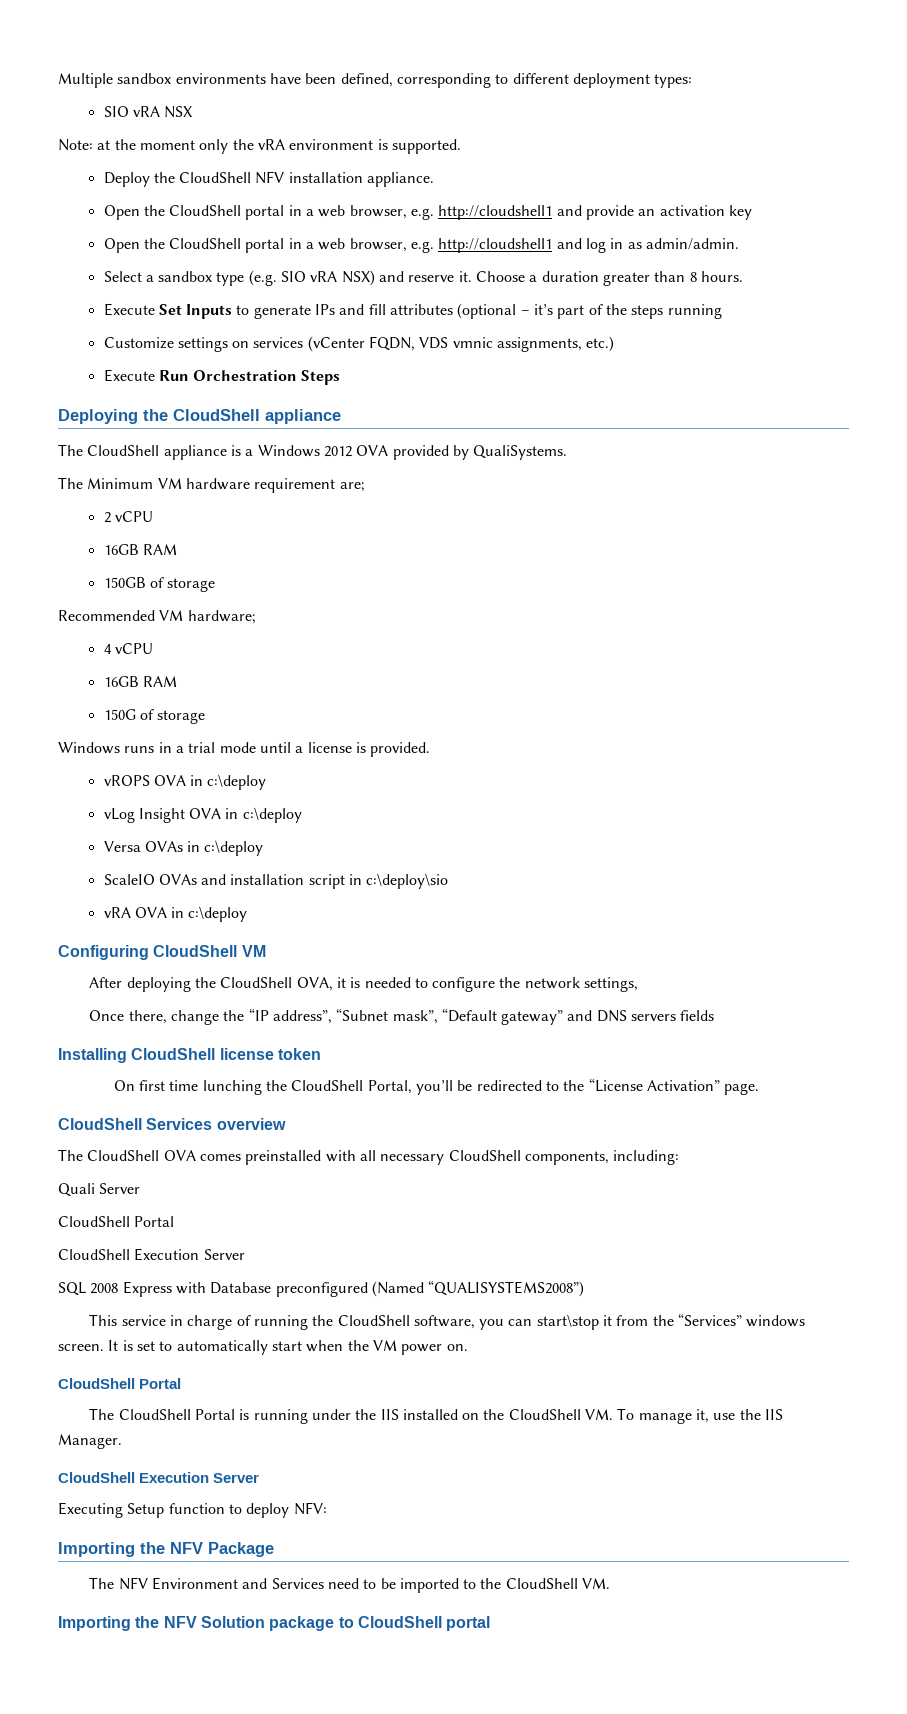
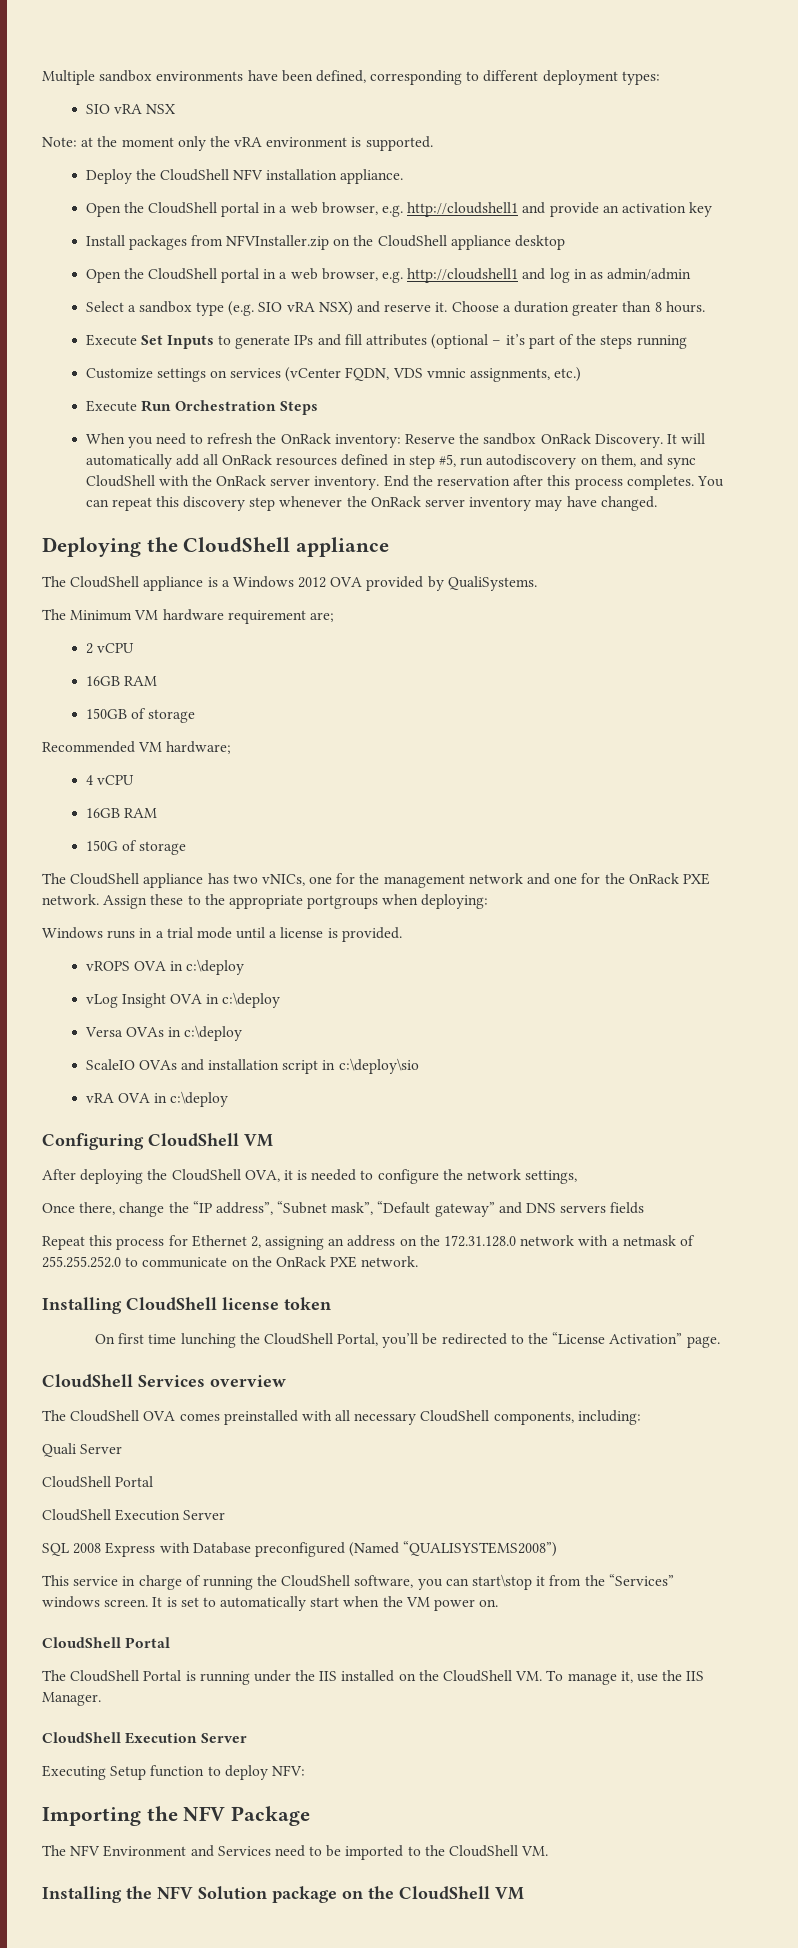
(752, 212) none -> [85,235,566,250] // Install packages from NFVInstaller.zip on the CloudShell appliance desktop
[645,238,739,250] admin/admin. -> [607,268,692,280] admin/admin
(341, 377) none -> [85,433,706,448] [85,454,697,469] [85,475,724,490] [85,496,657,511] // When you need to refresh the OnRack inventory: Reserve the sandbox OnRack Discovery. It will automatically add all OnRack resources defined in step #5, run autodiscovery on them, and sync CloudShell with the OnRack server inventory. End the reservation after this process completes. You can repeat this discovery step whenever the OnRack server inventory may have changed.
(206, 717) none -> [42,873,710,888] [42,894,489,909] // The CloudShell appliance has two vNICs, one for the management network and one for the OnRack PXE network. Assign these to the appropriate portgroups when deploying:
(715, 1015) none -> [42,1235,695,1250] [42,1256,419,1268] // Repeat this process for Ethernet 2, assigning an address on the 172.31.128.0 network with a netmask of 255.255.252.0 to communicate on the OnRack PXE network.
[58,1616,131,1631] Importing -> [42,1886,122,1903] Installing
[338,1616,491,1631] to CloudShell portal -> [342,1886,524,1900] on the CloudShell VM

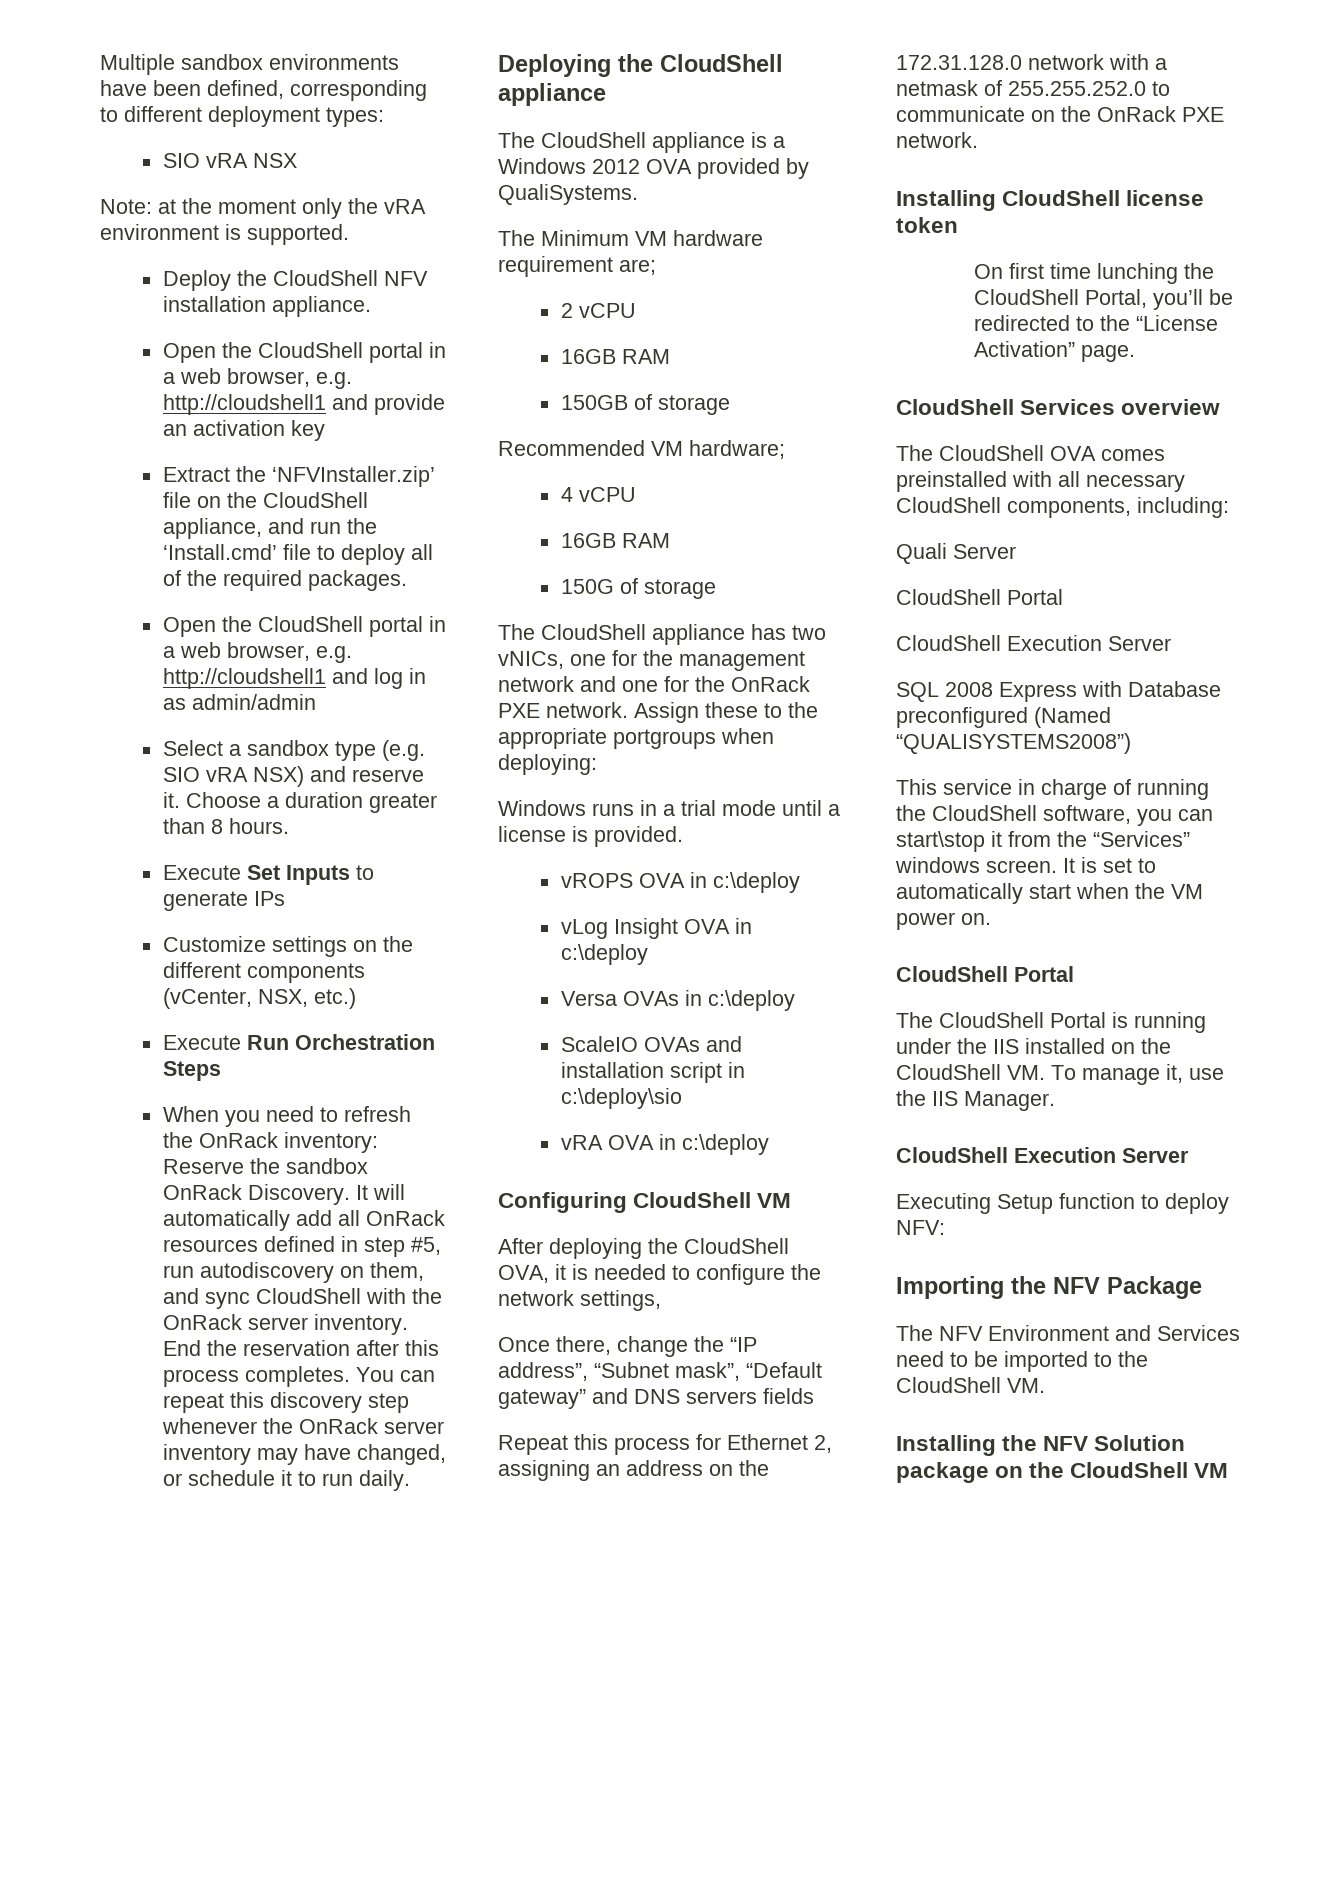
[85,235,566,250] Install packages from NFVInstaller.zip on the CloudShell appliance desktop -> [162,466,435,487] [162,492,368,508] [162,518,377,539] [162,544,433,565] [162,570,407,591] Extract the ‘NFVInstaller.zip’ file on the CloudShell appliance, and run the ‘Install.cmd’ file to deploy all of the required packages.
[317,334,687,349] [85,367,551,382] and fill attributes (optional – it’s part of the steps running // Customize settings on services (vCenter FQDN, VDS vmnic assignments, -> [162,936,413,957] [162,962,365,983] [162,988,308,1009] // Customize settings on the different components (vCenter, NSX,
[600,496,657,511] changed. -> [356,1444,446,1465] [162,1470,410,1491] changed, or schedule it to run daily.

